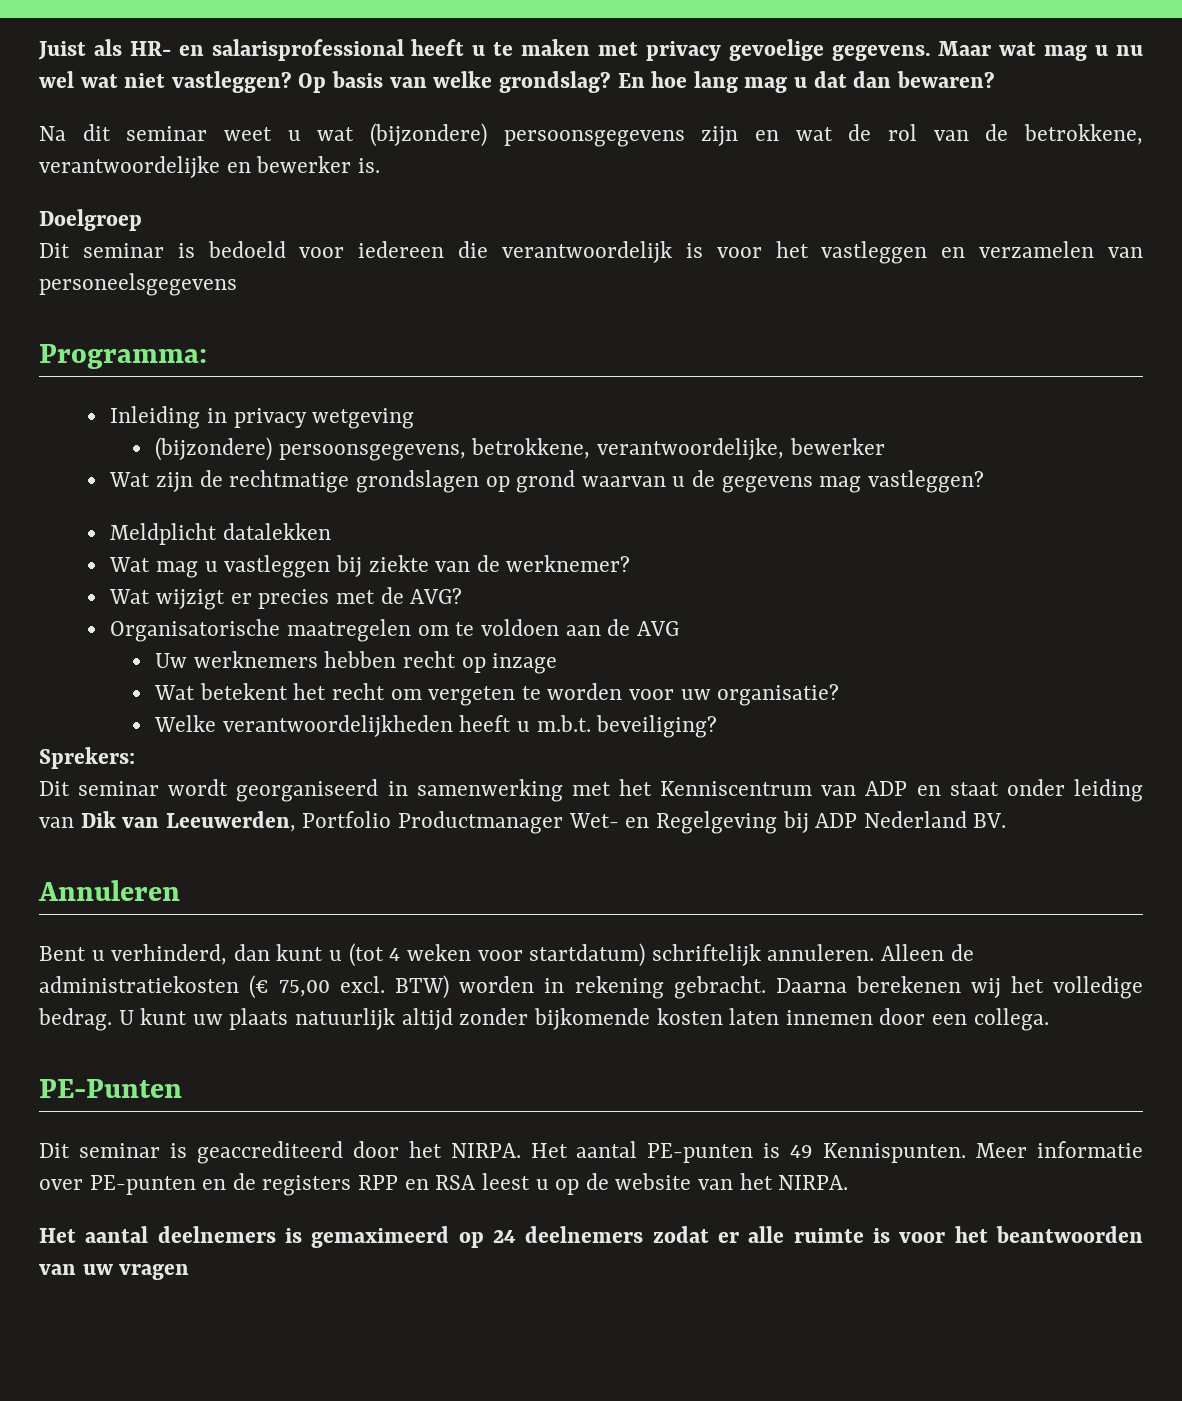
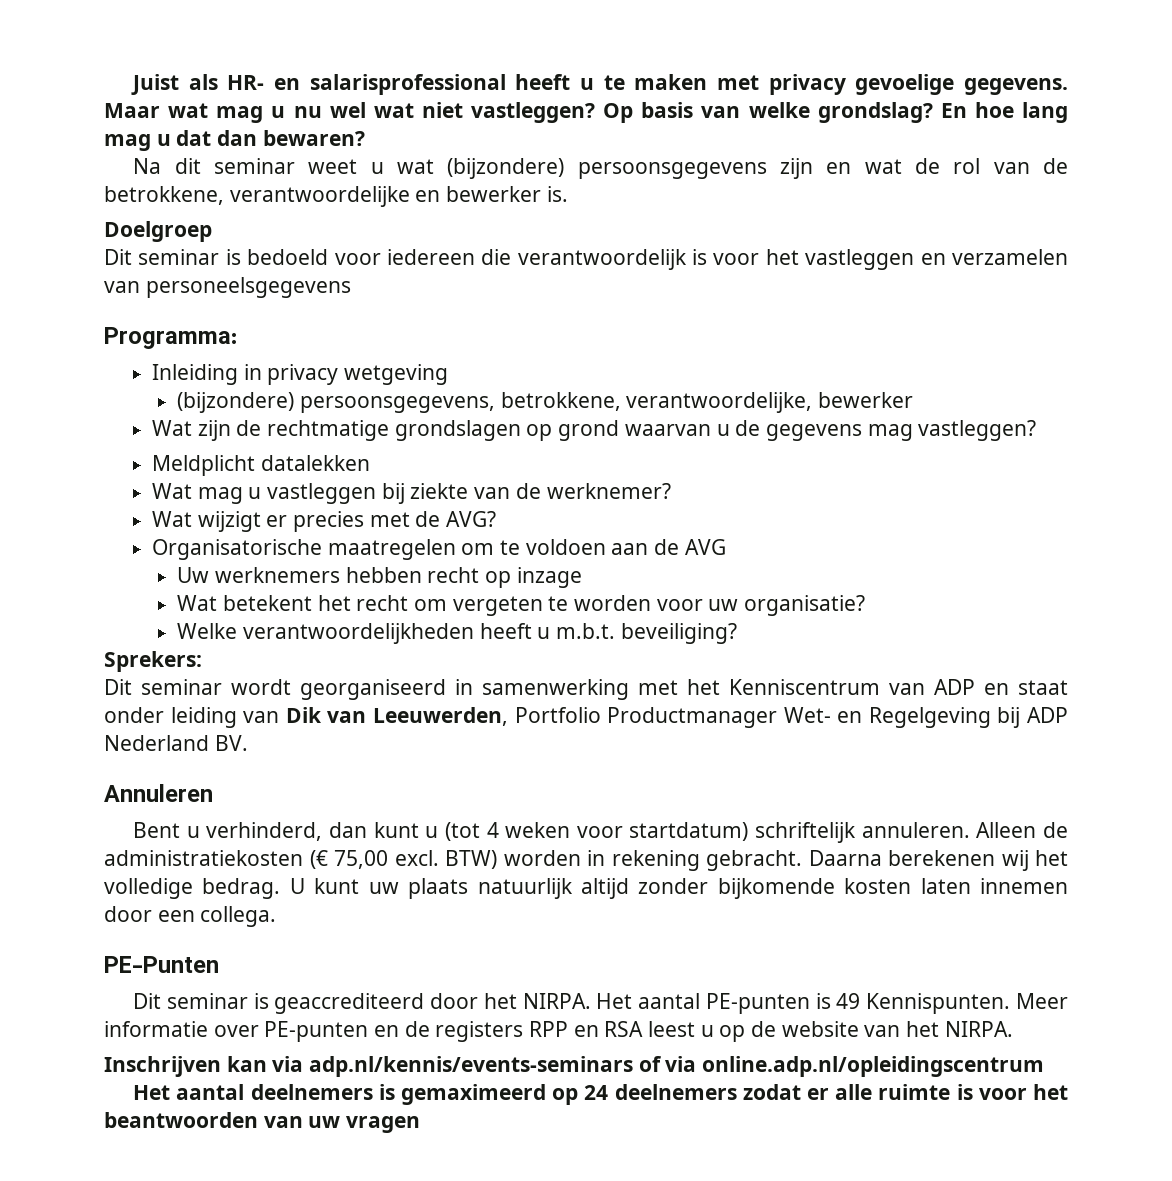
(849, 1182) none -> [104,1056,1045,1077] // Inschrijven kan via adp.nl/kennis/events-seminars of via online.adp.nl/opleidingscentrum

